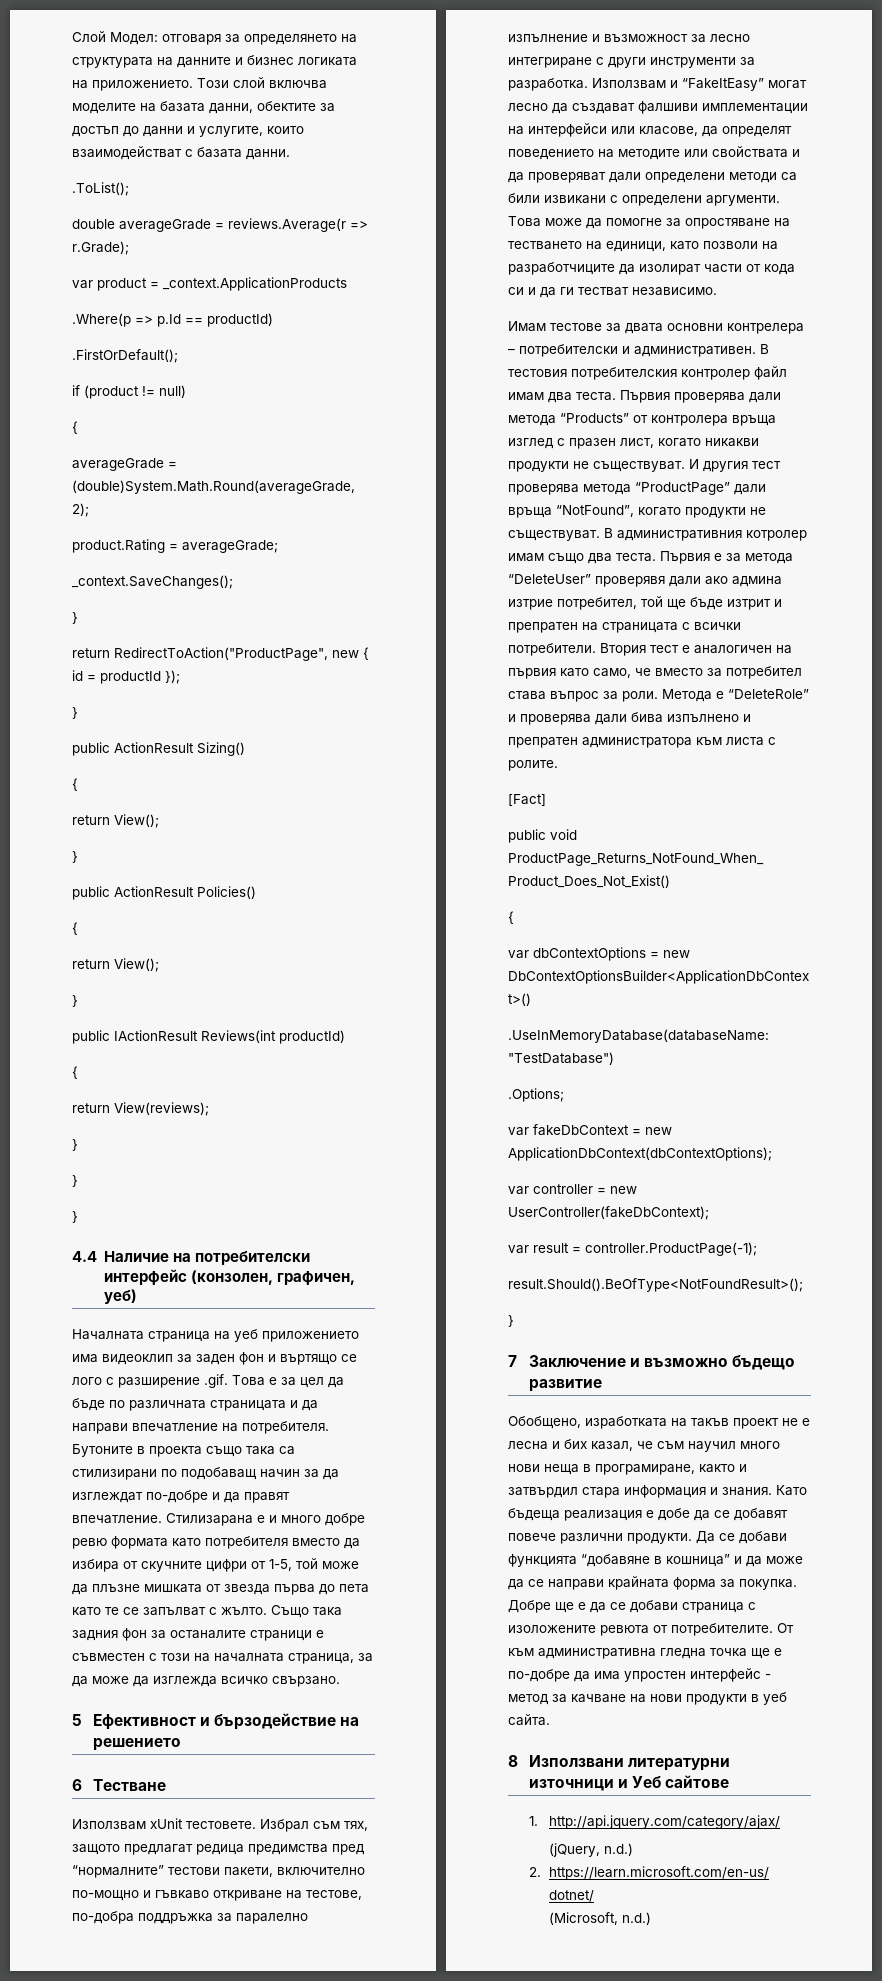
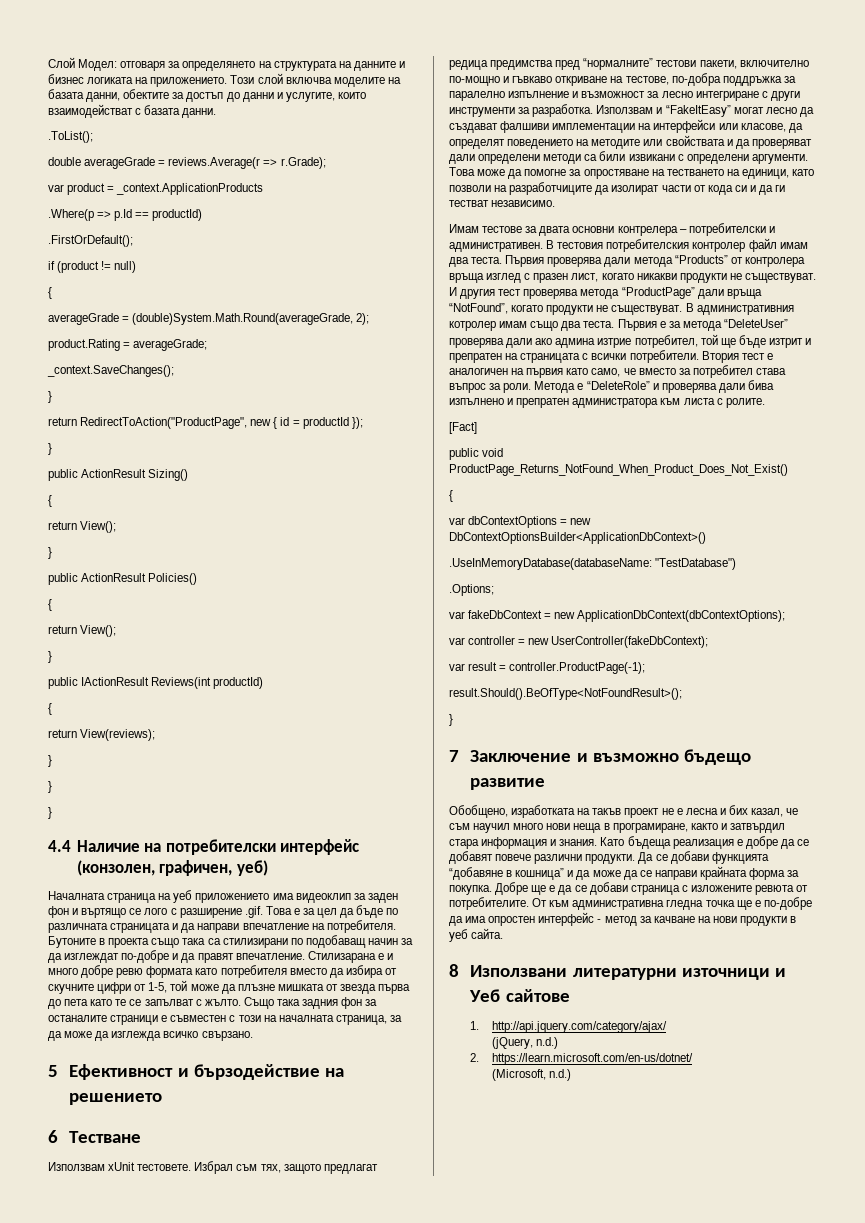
[595,576,665,587] проверявя -> [449,338,504,348] проверява
[658,1508,690,1521] добе -> [745,836,778,849] добре
[508,1625,596,1633] изоложените -> [690,885,752,892] изложените
[624,1671,686,1682] упростен -> [488,916,536,926] опростен

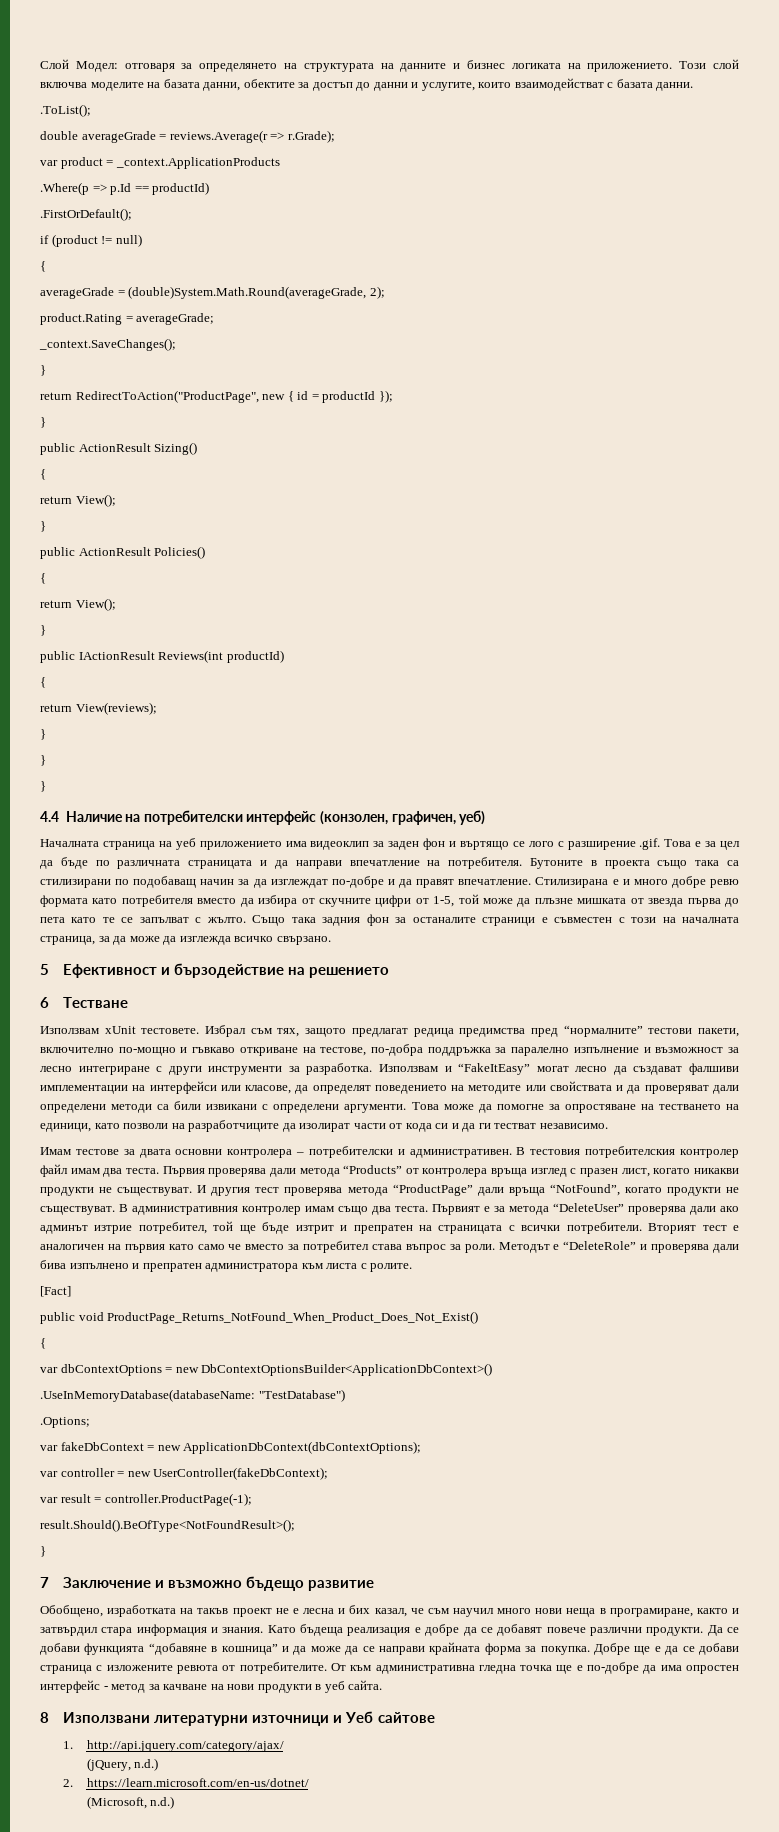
[307,951,376,963] Стилизарана -> [535,877,609,888] Стилизирана
[617,226,678,236] контрелера -> [227,1149,293,1158] контролера
[449,321,496,331] котролер -> [242,1206,301,1215] контролер
[617,319,657,331] Първия -> [432,1204,480,1215] Първият
[555,338,596,348] админа -> [40,1225,88,1234] админът
[701,351,739,363] Втория -> [648,1223,697,1234] Вторият
[591,368,621,377] само, -> [197,1244,225,1250] само
[534,381,576,393] Метода -> [498,1242,550,1253] Методът

